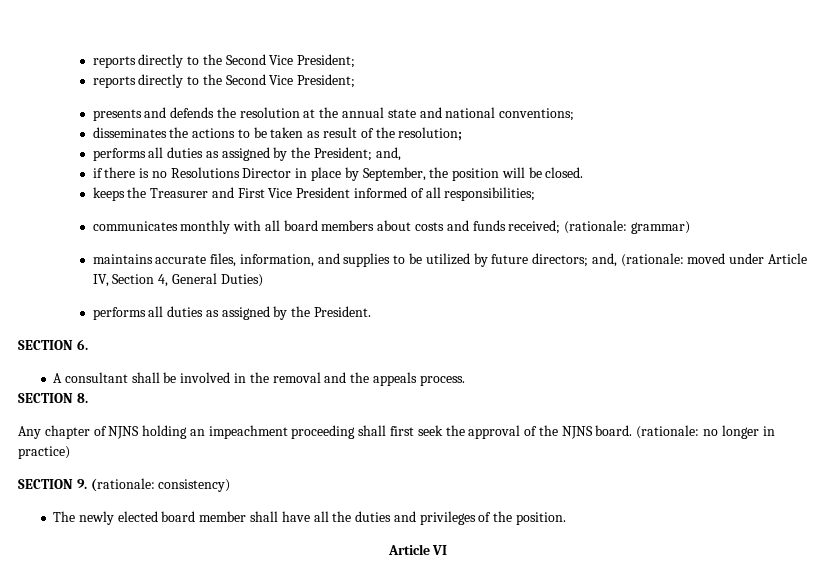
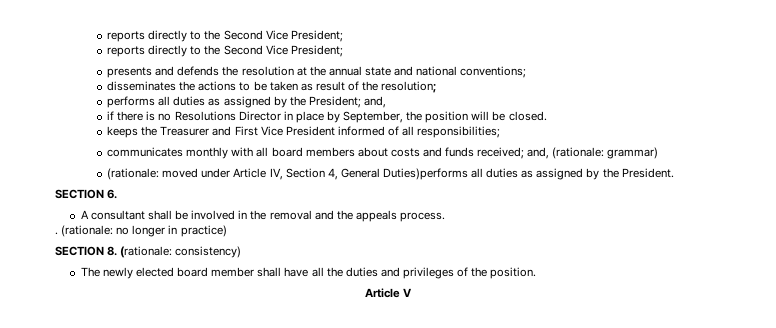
(561, 227) none -> [527,147,550,159] and,
[92,253,617,267] maintains accurate files, information, and supplies to be utilized by future directors; and, -> (659, 153) none
[220,274,263,287] [92,307,146,320] Duties) // performs -> [382,168,468,180] Duties)performs
[18,393,88,403] [18,425,633,439] SECTION 8. // Any chapter of NJNS holding an impeachment proceeding shall first seek the approval of the NJNS board. -> [55,232,58,235] .
[76,479,87,489] 9. -> [107,246,118,256] 8.
[432,545,448,555] VI -> [403,288,413,297] V

